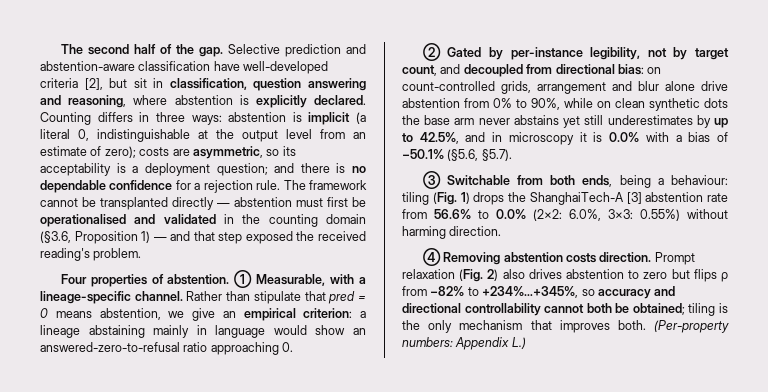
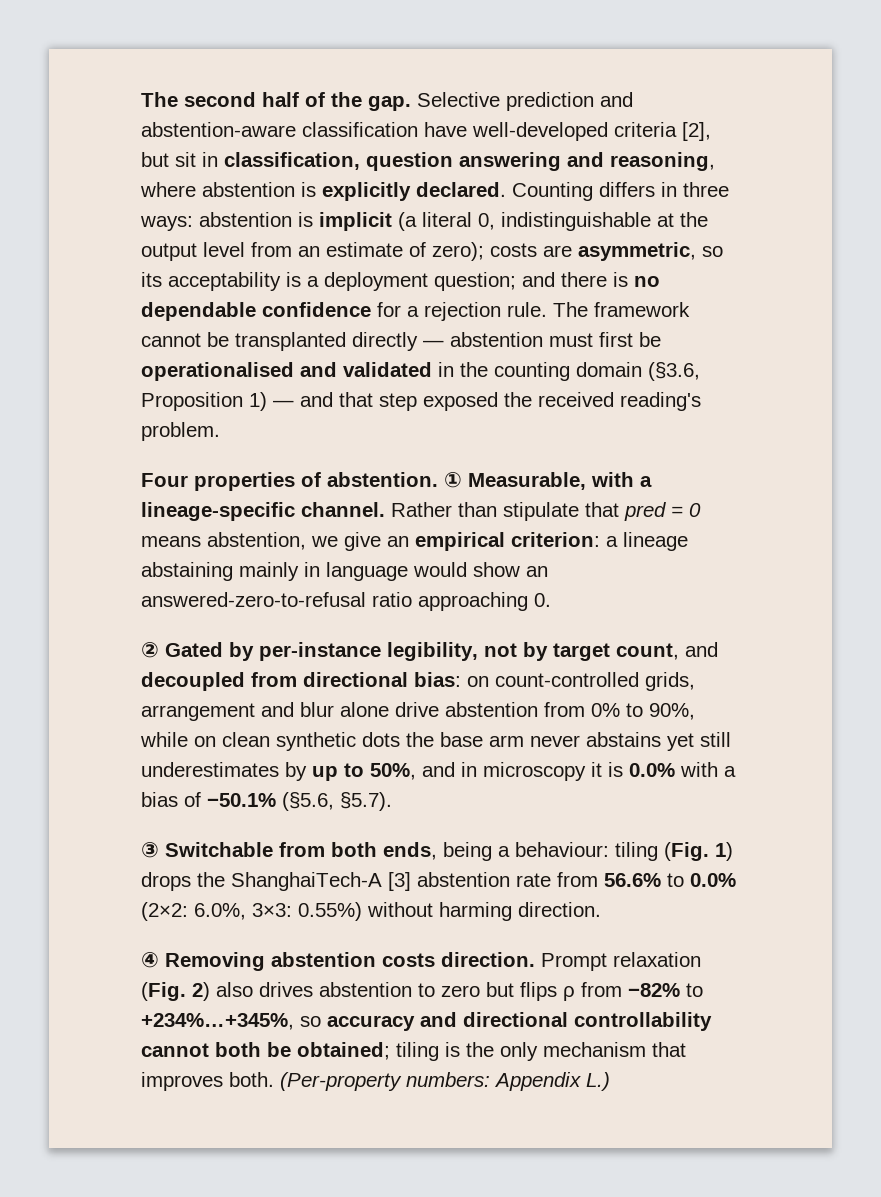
[419,132,459,144] 42.5%, -> [370,763,416,780] 50%,

